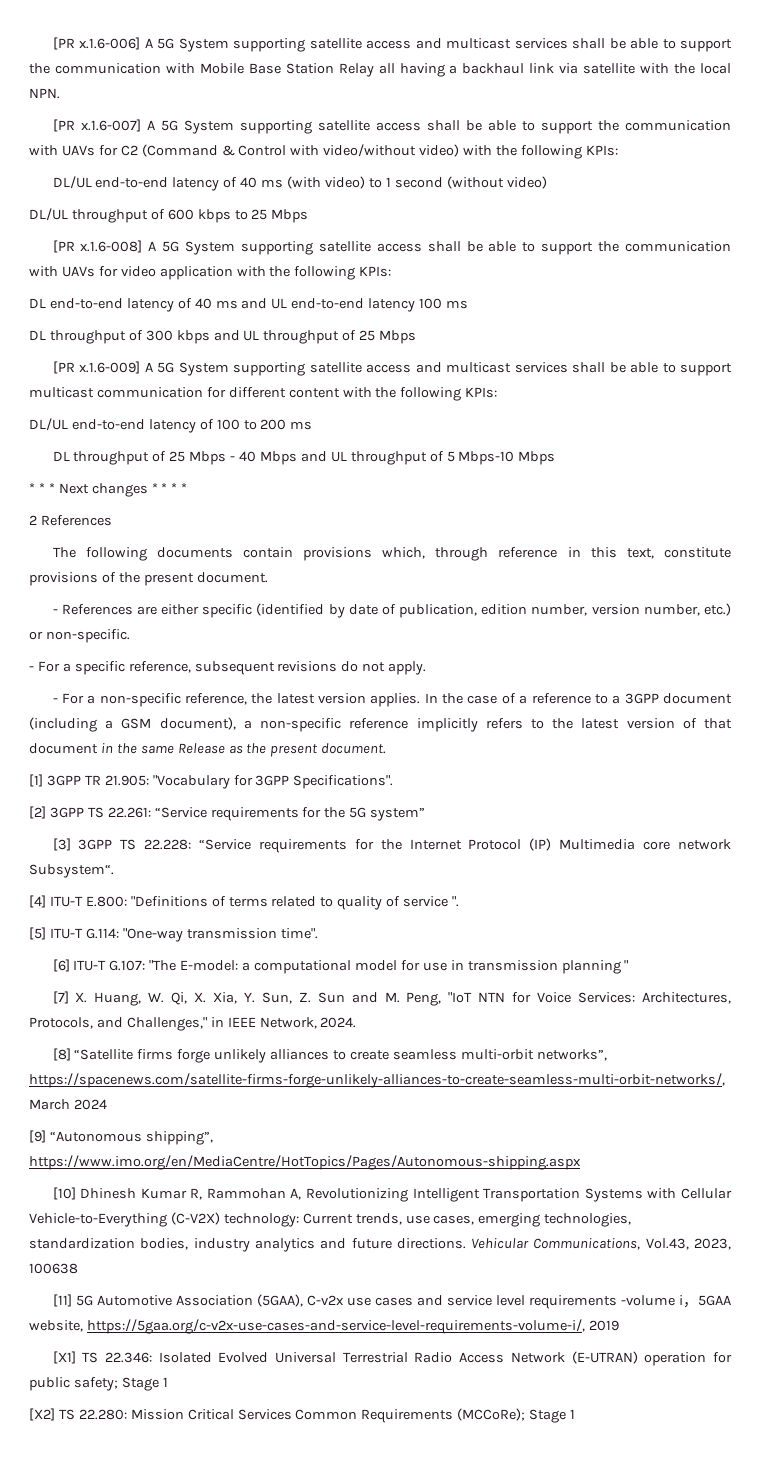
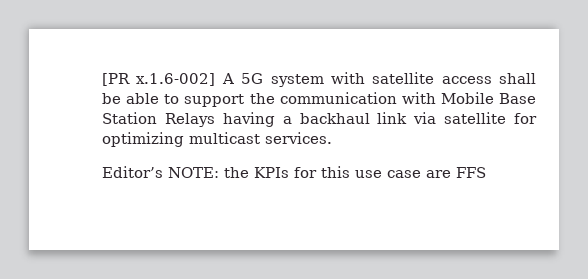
[52,37,568,52] [PR x.1.6-006] A 5G System supporting satellite access and multicast services -> [102,72,492,87] [PR x.1.6-002] A 5G system with satellite access
[338,63,395,77] Relay all -> [164,113,215,127] Relays
[640,63,731,74] [29,88,60,99] [52,119,731,134] [29,144,618,159] [52,176,547,191] [29,208,309,223] [52,240,731,255] [29,266,392,280] [29,298,469,312] [29,330,417,344] [52,361,732,376] [29,387,498,401] [29,418,313,433] [52,451,556,465] [29,483,188,497] [29,515,112,526] [52,547,731,561] [29,572,268,586] [52,603,731,618] [29,629,130,643] [29,661,427,675] [52,693,733,707] [29,717,732,732] [29,743,387,757] [29,774,394,789] [29,806,426,821] [52,838,731,853] [29,864,114,878] [29,895,460,910] [29,927,318,942] [52,959,629,974] [52,991,731,1006] [29,1017,357,1031] [52,1048,607,1063] [29,1073,725,1088] [29,1099,107,1110] [29,1130,213,1145] [29,1155,581,1170] [52,1187,732,1202] [29,1212,632,1227] [29,1238,731,1252] [29,1263,78,1274] [52,1294,731,1309] [29,1319,619,1334] [52,1351,732,1366] [29,1377,168,1391] [29,1408,576,1423] with the local NPN. // [PR x.1.6-007] A 5G System supporting satellite access shall be able to support the communication with UAVs for C2 (Command & Control with video/without video) with the following KPIs: // DL/UL end-to-end latency of 40 ms (with video) to 1 second (without video) // DL/UL throughput of 600 kbps to 25 Mbps // [PR x.1.6-008] A 5G System supporting satellite access shall be able to support the communication with UAVs for video application with the following KPIs: // DL end-to-end latency of 40 ms and UL end-to-end latency 100 ms // DL throughput of 300 kbps and UL throughput of 25 Mbps // [PR x.1.6-009] A 5G System supporting satellite access and multicast services shall be able to support multicast communication for different content with the following KPIs: // DL/UL end-to-end latency of 100 to 200 ms // DL throughput of 25 Mbps - 40 Mbps and UL throughput of 5 Mbps-10 Mbps // * * * Next changes * * * * // 2 References // The following documents contain provisions which, through reference in this text, constitute provisions of the present document. // - References are either specific (identified by date of publication, edition number, version number, etc.) or non-specific. // - For a specific reference, subsequent revisions do not apply. // - For a non-specific reference, the latest version applies. In the case of a reference to a 3GPP document (including a GSM document), a non-specific reference implicitly refers to the latest version of that document in the same Release as the present document. // [1] 3GPP TR 21.905: "Vocabulary for 3GPP Specifications". // [2] 3GPP TS 22.261: “Service requirements for the 5G system” // [3] 3GPP TS 22.228: “Service requirements for the Internet Protocol (IP) Multimedia core network Subsystem“. // [4] ITU-T E.800: "Definitions of terms related to quality of service ". // [5] ITU-T G.114: "One-way transmission time". // [6] ITU-T G.107: "The E-model: a computational model for use in transmission planning " // [7] X. Huang, W. Qi, X. Xia, Y. Sun, Z. Sun and M. Peng, "IoT NTN for Voice Services: Architectures, Protocols, and Challenges," in IEEE Network, 2024. // [8] “Satellite firms forge unlikely alliances to create seamless multi-orbit networks”, https://spacenews.com/satellite-firms-forge-unlikely-alliances-to-create-seamless-multi-orbit-networks/, March 2024 // [9] “Autonomous shipping”, https://www.imo.org/en/MediaCentre/HotTopics/Pages/Autonomous-shipping.aspx // [10] Dhinesh Kumar R, Rammohan A, Revolutionizing Intelligent Transportation Systems with Cellular Vehicle-to-Everything (C-V2X) technology: Current trends, use cases, emerging technologies, standardization bodies, industry analytics and future directions. Vehicular Communications, Vol.43, 2023, 100638 // [11] 5G Automotive Association (5GAA), C-v2x use cases and service level requirements -volume i，5GAA website, https://5gaa.org/c-v2x-use-cases-and-service-level-requirements-volume-i/, 2019 // [X1] TS 22.346: Isolated Evolved Universal Terrestrial Radio Access Network (E-UTRAN) operation for public safety; Stage 1 // [X2] TS 22.280: Mission Critical Services Common Requirements (MCCoRe); Stage 1 -> [514,113,537,124] [102,132,332,147] [102,166,486,178] for optimizing multicast services. // Editor’s NOTE: the KPIs for this use case are FFS

